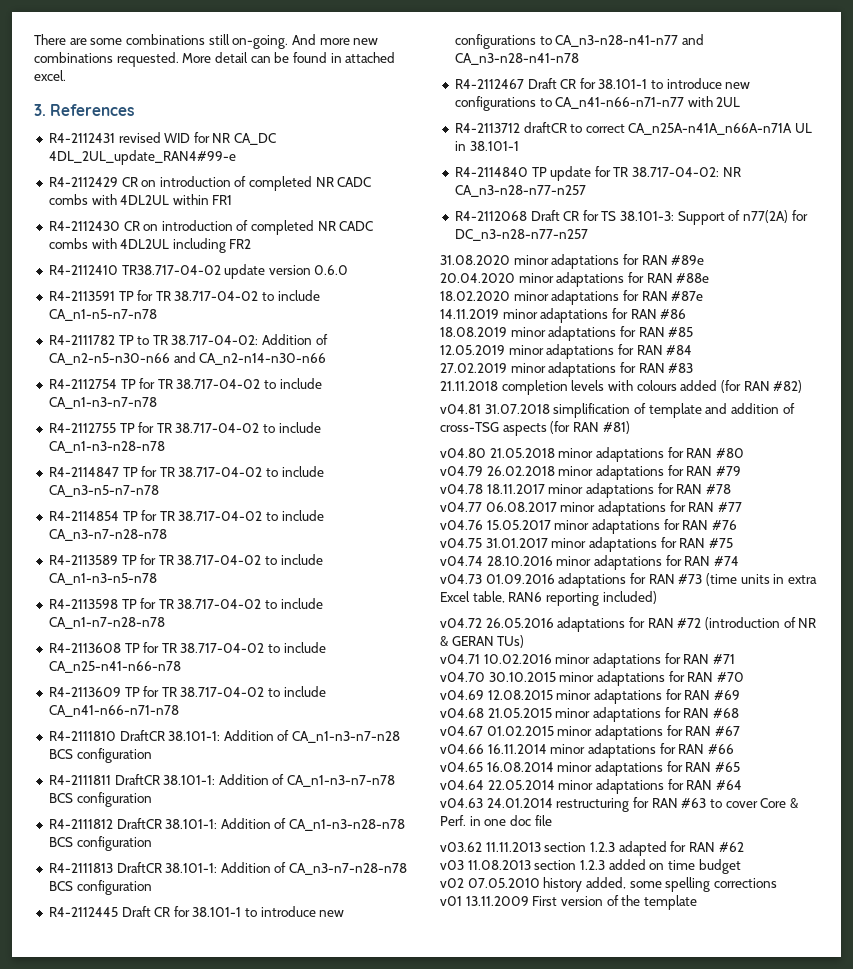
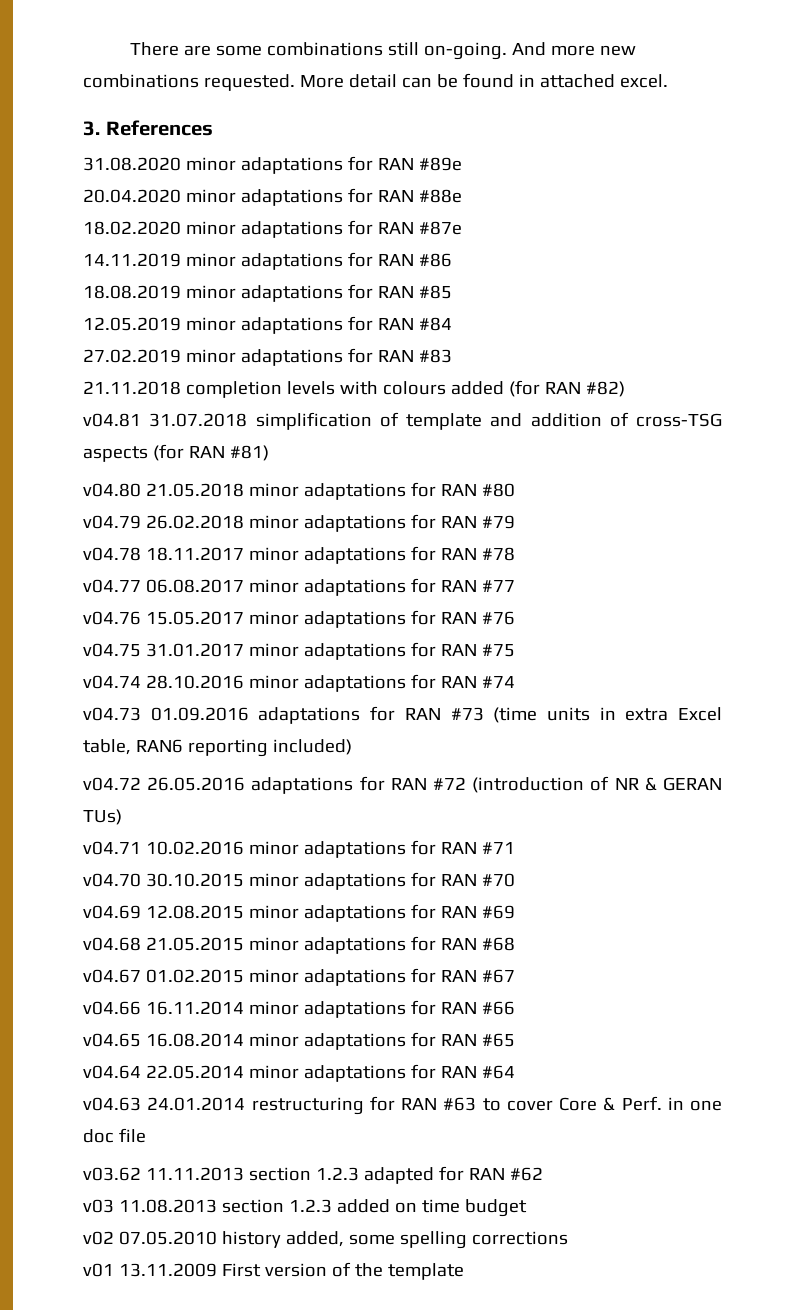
[48,132,277,145] [48,150,236,165] [48,176,372,191] [48,194,233,205] [48,220,374,235] [48,238,252,253] [48,264,349,279] [48,290,320,301] [48,309,157,321] [48,334,328,345] [48,352,327,365] [48,378,322,389] [48,397,157,409] [48,422,321,433] [48,441,165,453] [48,466,324,477] [48,485,159,497] [48,510,324,521] [48,529,167,541] [48,554,323,565] [48,573,157,585] [48,598,323,609] [48,617,165,629] [48,642,326,653] [48,661,181,673] [48,686,326,697] [48,705,179,717] [48,730,401,743] [48,748,152,763] [48,774,396,787] [48,792,152,807] [48,818,406,831] [48,836,152,851] [48,862,408,875] [48,880,152,895] [48,906,345,917] [454,34,704,49] [454,53,579,65] [454,78,751,89] [454,96,741,111] [454,122,813,135] [454,141,519,151] [454,166,741,181] [454,185,586,197] [454,210,808,225] [454,229,588,241] // R4-2112431 revised WID for NR CA_DC 4DL_2UL_update_RAN4#99-e // R4-2112429 CR on introduction of completed NR CADC combs with 4DL2UL within FR1 // R4-2112430 CR on introduction of completed NR CADC combs with 4DL2UL including FR2 // R4-2112410 TR38.717-04-02 update version 0.6.0 // R4-2113591 TP for TR 38.717-04-02 to include CA_n1-n5-n7-n78 // R4-2111782 TP to TR 38.717-04-02: Addition of CA_n2-n5-n30-n66 and CA_n2-n14-n30-n66 // R4-2112754 TP for TR 38.717-04-02 to include CA_n1-n3-n7-n78 // R4-2112755 TP for TR 38.717-04-02 to include CA_n1-n3-n28-n78 // R4-2114847 TP for TR 38.717-04-02 to include CA_n3-n5-n7-n78 // R4-2114854 TP for TR 38.717-04-02 to include CA_n3-n7-n28-n78 // R4-2113589 TP for TR 38.717-04-02 to include CA_n1-n3-n5-n78 // R4-2113598 TP for TR 38.717-04-02 to include CA_n1-n7-n28-n78 // R4-2113608 TP for TR 38.717-04-02 to include CA_n25-n41-n66-n78 // R4-2113609 TP for TR 38.717-04-02 to include CA_n41-n66-n71-n78 // R4-2111810 DraftCR 38.101-1: Addition of CA_n1-n3-n7-n28 BCS configuration // R4-2111811 DraftCR 38.101-1: Addition of CA_n1-n3-n7-n78 BCS configuration // R4-2111812 DraftCR 38.101-1: Addition of CA_n1-n3-n28-n78 BCS configuration // R4-2111813 DraftCR 38.101-1: Addition of CA_n3-n7-n28-n78 BCS configuration // R4-2112445 Draft CR for 38.101-1 to introduce new configurations to CA_n3-n28-n41-n77 and CA_n3-n28-n41-n78 // R4-2112467 Draft CR for 38.101-1 to introduce new configurations to CA_n41-n66-n71-n77 with 2UL // R4-2113712 draftCR to correct CA_n25A-n41A_n66A-n71A UL in 38.101-1 // R4-2114840 TP update for TR 38.717-04-02: NR CA_n3-n28-n77-n257 // R4-2112068 Draft CR for TS 38.101-3: Support of n77(2A) for DC_n3-n28-n77-n257 -> (213, 128) none

